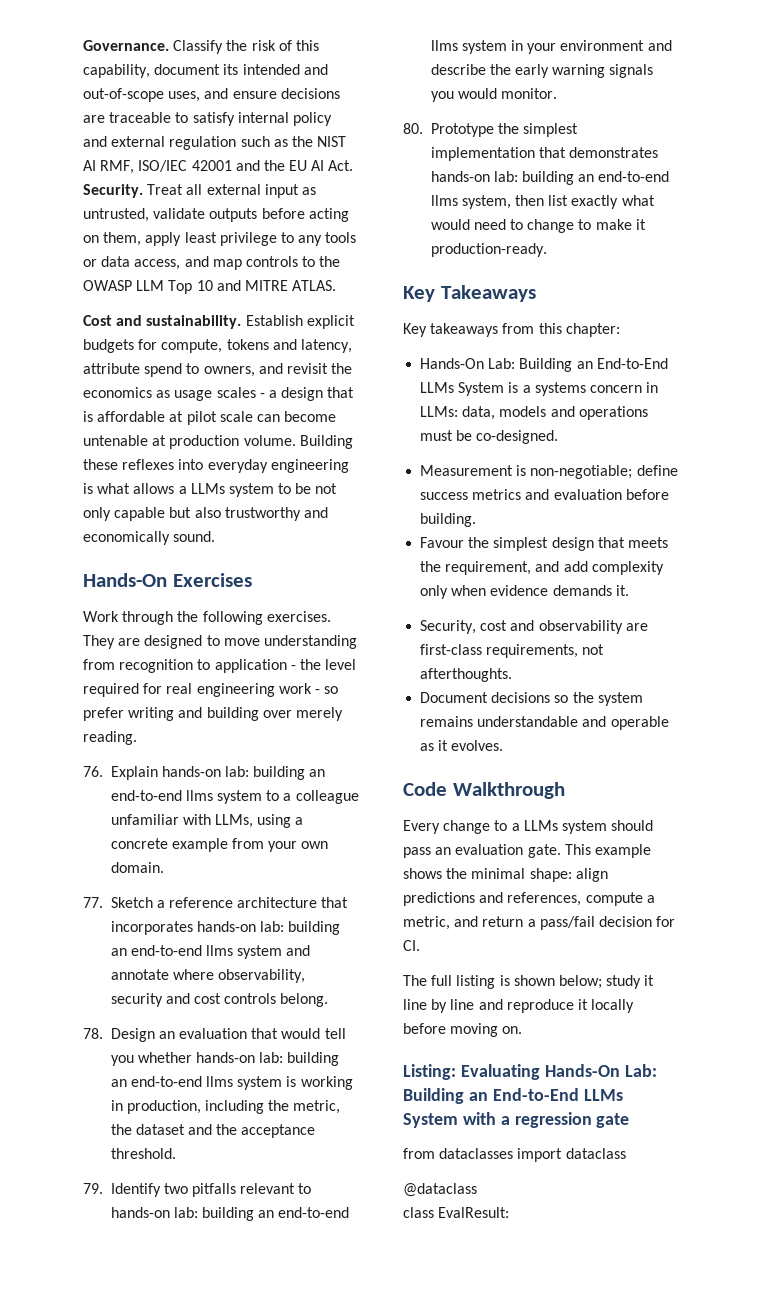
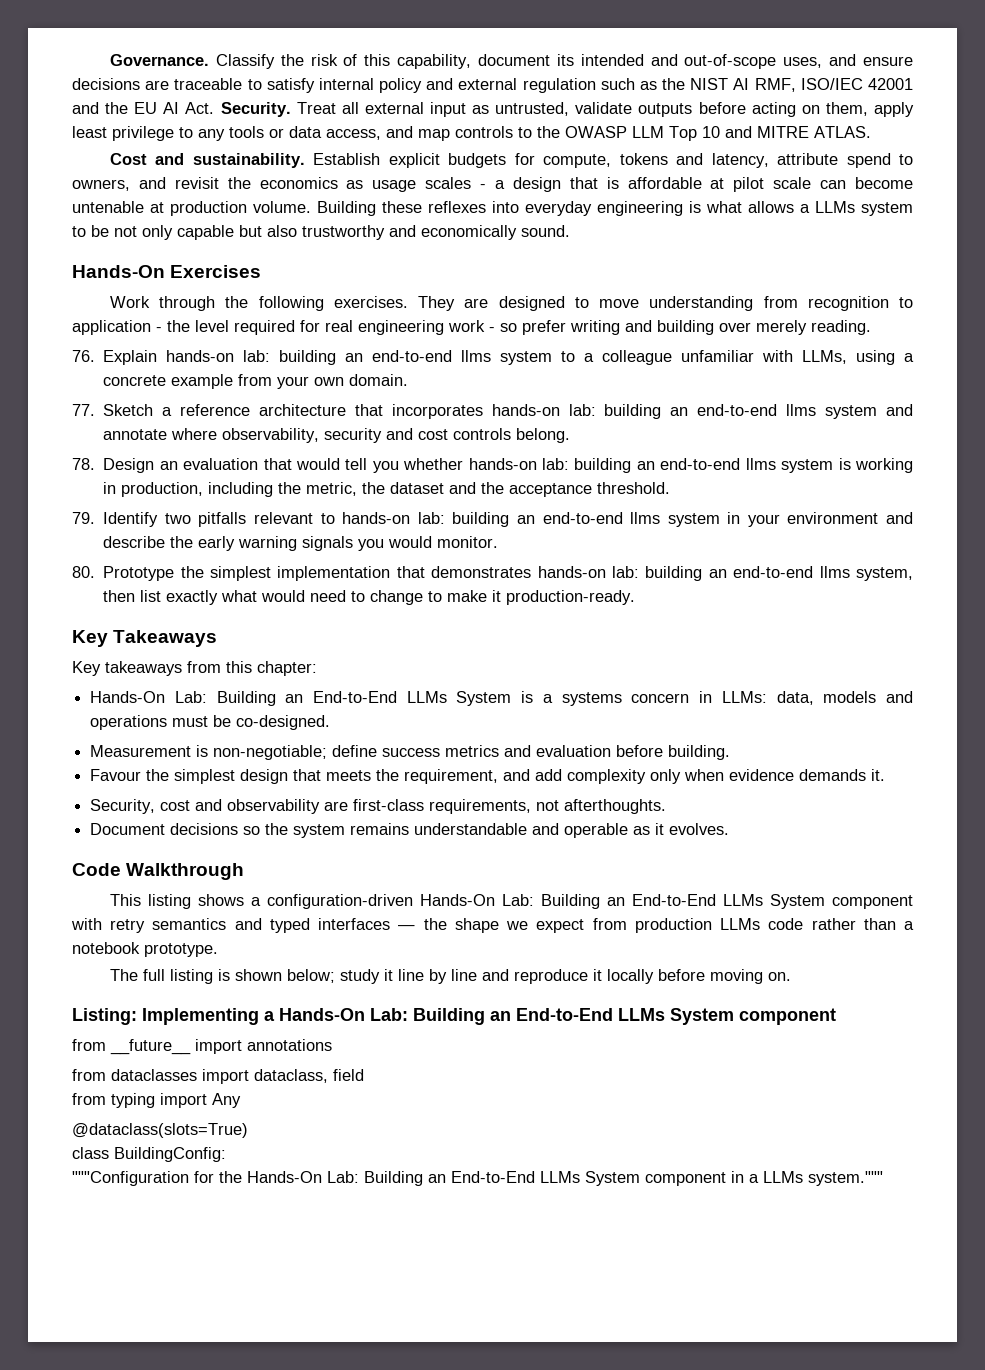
[403,820,654,834] [403,844,651,858] [403,868,608,882] [403,892,655,906] [403,916,676,930] [403,940,420,951] Every change to a LLMs system should pass an evaluation gate. This example shows the minimal shape: align predictions and references, compute a metric, and return a pass/fail decision for CI. -> [109,894,914,909] [71,918,915,933] [72,942,218,957] This listing shows a configuration-driven Hands-On Lab: Building an End-to-End LLMs System component with retry semantics and typed interfaces — the shape we expect from production LLMs code rather than a notebook prototype.
[460,1064,657,1080] [403,1088,623,1104] [403,1112,630,1128] [403,1148,626,1162] [403,1183,477,1197] [403,1207,510,1218] Evaluating Hands-On Lab: Building an End-to-End LLMs System with a regression gate // from dataclasses import dataclass // @dataclass // class EvalResult: -> [142,1008,836,1025] [72,1039,332,1055] [72,1069,364,1084] [72,1093,241,1108] [72,1123,248,1138] [72,1147,226,1162] [72,1171,883,1186] Implementing a Hands-On Lab: Building an End-to-End LLMs System component // from __future__ import annotations // from dataclasses import dataclass, field // from typing import Any // @dataclass(slots=True) // class BuildingConfig: // """Configuration for the Hands-On Lab: Building an End-to-End LLMs System component in a LLMs system."""

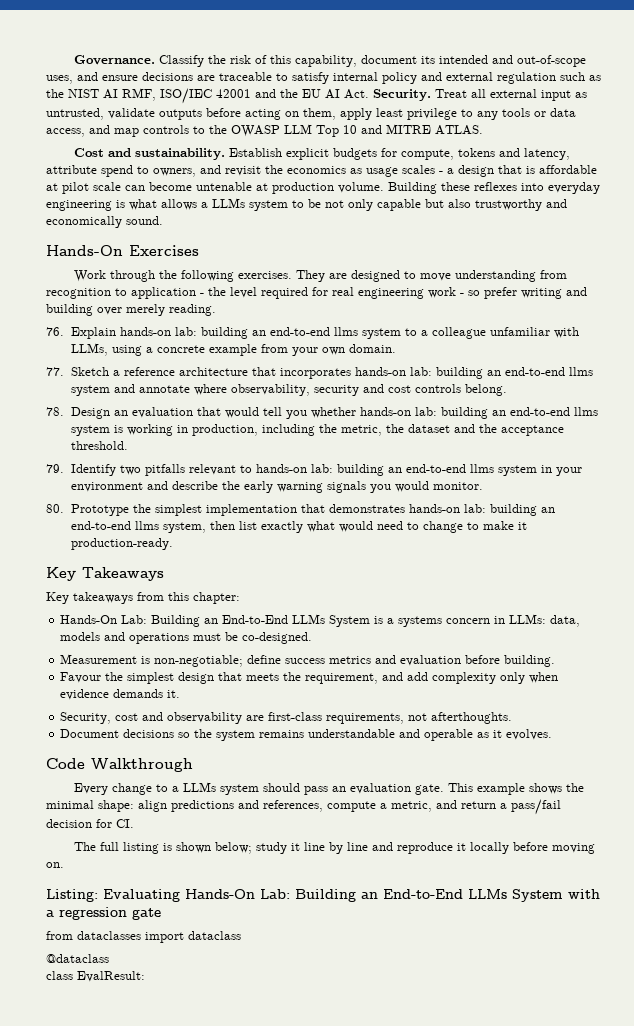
[109,894,914,909] [71,918,915,933] [72,942,218,957] This listing shows a configuration-driven Hands-On Lab: Building an End-to-End LLMs System component with retry semantics and typed interfaces — the shape we expect from production LLMs code rather than a notebook prototype. -> [73,782,584,795] [46,799,561,815] [46,819,134,828] Every change to a LLMs system should pass an evaluation gate. This example shows the minimal shape: align predictions and references, compute a metric, and return a pass/fail decision for CI.
[142,1008,836,1025] [72,1039,332,1055] [72,1069,364,1084] [72,1093,241,1108] [72,1123,248,1138] [72,1147,226,1162] [72,1171,883,1186] Implementing a Hands-On Lab: Building an End-to-End LLMs System component // from __future__ import annotations // from dataclasses import dataclass, field // from typing import Any // @dataclass(slots=True) // class BuildingConfig: // """Configuration for the Hands-On Lab: Building an End-to-End LLMs System component in a LLMs system.""" -> [103,889,600,902] [46,907,161,920] [46,931,241,943] [46,954,109,963] [46,971,145,982] Evaluating Hands-On Lab: Building an End-to-End LLMs System with a regression gate // from dataclasses import dataclass // @dataclass // class EvalResult:

